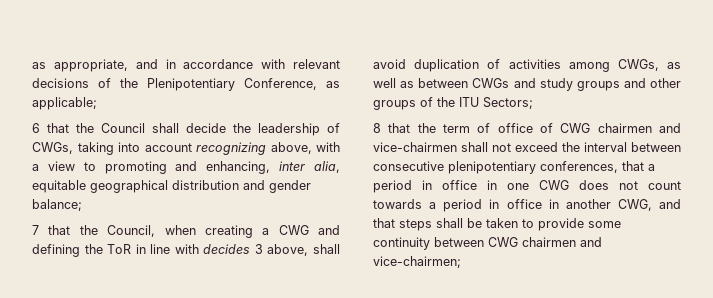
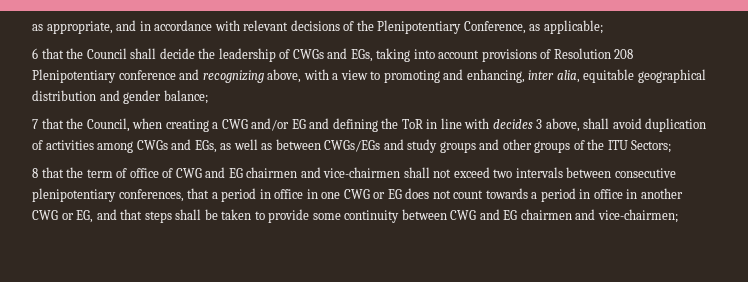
[32,142,192,155] CWGs, taking into account -> [292,48,634,62] [32,69,200,83] CWGs and EGs, taking into account provisions of Resolution 208 Plenipotentiary conference and
(309, 230) none -> [251,118,306,131] and/or EG
[617,59,659,71] CWGs, -> [136,139,217,153] CWGs and EGs,
[472,78,510,88] CWGs -> [324,140,381,152] CWGs/EGs
(591, 128) none -> [205,167,243,178] and EG
[562,142,627,152] the interval -> [493,167,563,178] two intervals
(569, 185) none -> [373,189,402,199] or EG
[617,199,652,211] CWG, -> [32,210,94,223] CWG or EG,
(518, 242) none -> [479,209,518,220] and EG

